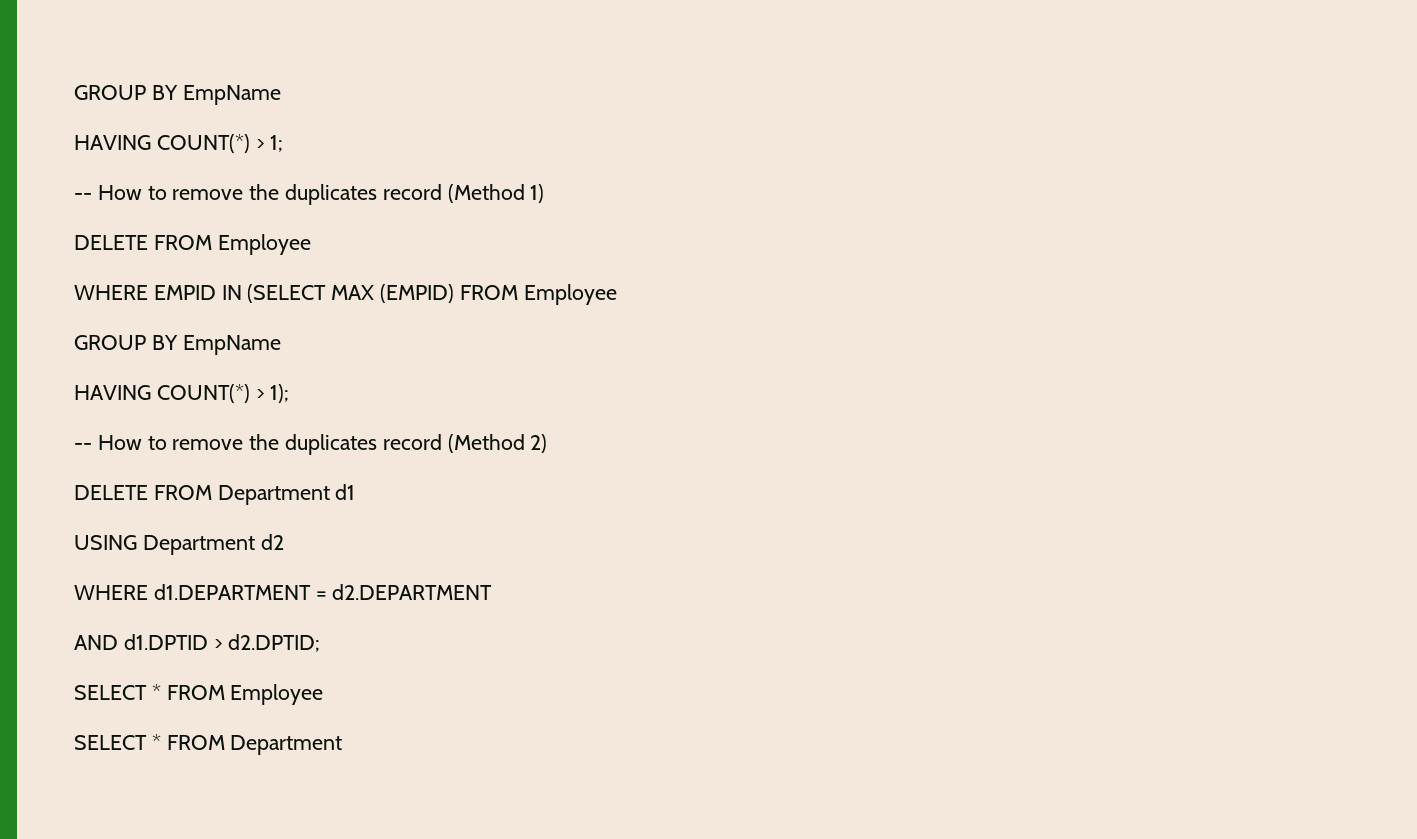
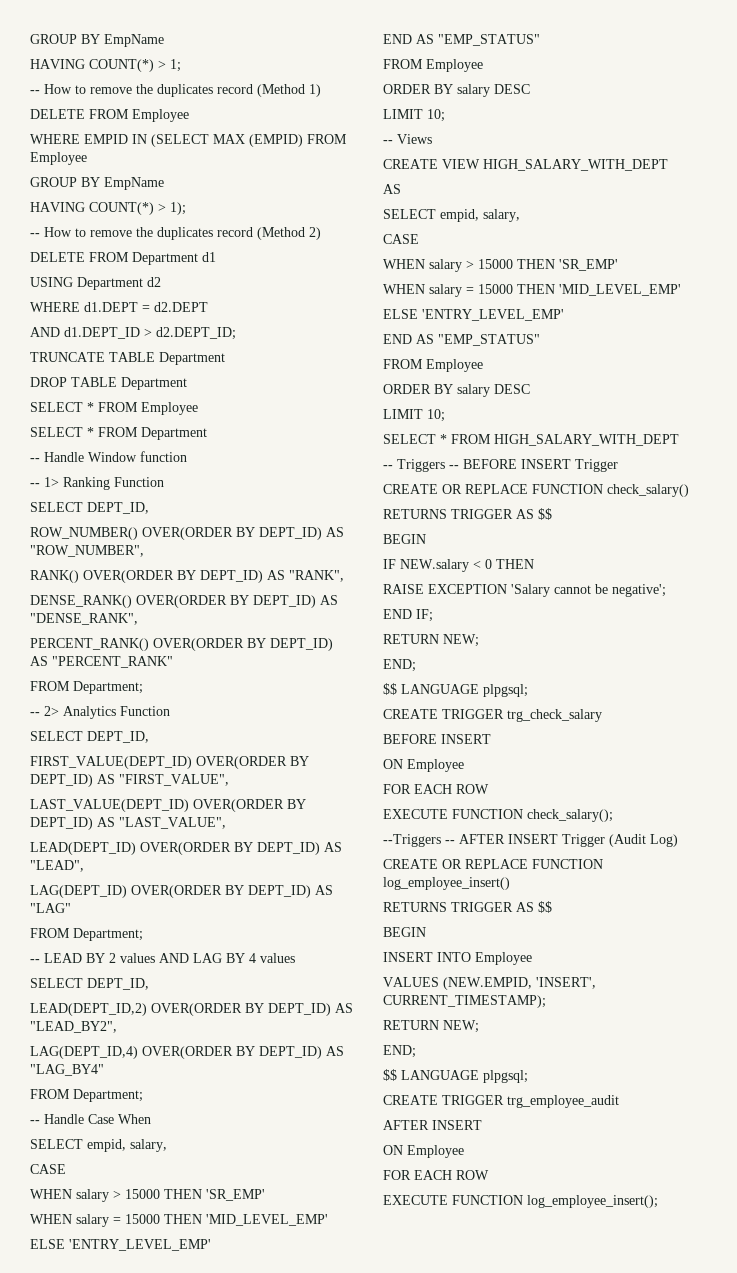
[153,584,493,600] [74,634,321,652] d1.DEPARTMENT = d2.DEPARTMENT // AND d1.DPTID > d2.DPTID; -> [84,302,208,312] [30,327,236,340] [30,352,225,365] [30,377,187,390] d1.DEPT = d2.DEPT // AND d1.DEPT_ID > d2.DEPT_ID; // TRUNCATE TABLE Department // DROP TABLE Department
(343, 745) none -> [30,451,187,462] [30,477,164,490] [30,502,149,514] [30,527,344,540] [30,545,144,557] [30,570,344,583] [30,595,338,608] [30,613,138,625] [30,638,333,651] [30,656,173,668] [30,681,143,694] [30,706,170,719] [30,731,149,743] [30,756,309,769] [30,774,229,787] [30,799,306,812] [30,817,226,830] [30,842,342,855] [30,860,84,872] [30,885,333,898] [30,903,71,913] [30,928,143,941] [30,953,295,963] [30,978,149,990] [30,1003,353,1016] [30,1021,117,1033] [30,1046,344,1059] [30,1064,104,1076] [30,1089,143,1102] [30,1114,151,1124] [30,1139,167,1152] [30,1164,66,1174] [30,1189,265,1202] [30,1214,328,1227] [30,1239,211,1251] [383,34,540,46] [383,59,483,72] [383,84,530,97] [383,109,445,122] [383,134,432,144] [383,159,668,171] [383,184,401,194] [383,209,520,222] [383,234,419,244] [383,259,618,272] [383,284,681,297] [383,309,564,321] [383,334,540,346] [383,359,483,372] [383,384,530,397] [383,409,445,422] [383,434,679,446] [383,459,618,472] [383,484,689,497] [383,508,552,520] [383,534,426,544] [383,559,534,572] [383,584,666,597] [383,609,433,622] [383,634,479,647] [383,659,416,672] [383,683,528,697] [383,709,602,722] [383,734,491,744] [383,759,464,772] [383,784,489,794] [383,809,613,822] [383,834,678,847] [383,859,603,869] [383,877,510,890] [383,901,552,913] [383,927,426,937] [383,952,532,965] [383,977,596,990] [383,995,546,1008] [383,1020,479,1033] [383,1045,416,1058] [383,1069,528,1083] [383,1095,619,1108] [383,1120,482,1130] [383,1145,464,1158] [383,1170,489,1180] [383,1195,658,1208] // -- Handle Window function // -- 1> Ranking Function // SELECT DEPT_ID, // ROW_NUMBER() OVER(ORDER BY DEPT_ID) AS "ROW_NUMBER", // RANK() OVER(ORDER BY DEPT_ID) AS "RANK", // DENSE_RANK() OVER(ORDER BY DEPT_ID) AS "DENSE_RANK", // PERCENT_RANK() OVER(ORDER BY DEPT_ID) AS "PERCENT_RANK" // FROM Department; // -- 2> Analytics Function // SELECT DEPT_ID, // FIRST_VALUE(DEPT_ID) OVER(ORDER BY DEPT_ID) AS "FIRST_VALUE", // LAST_VALUE(DEPT_ID) OVER(ORDER BY DEPT_ID) AS "LAST_VALUE", // LEAD(DEPT_ID) OVER(ORDER BY DEPT_ID) AS "LEAD", // LAG(DEPT_ID) OVER(ORDER BY DEPT_ID) AS "LAG" // FROM Department; // -- LEAD BY 2 values AND LAG BY 4 values // SELECT DEPT_ID, // LEAD(DEPT_ID,2) OVER(ORDER BY DEPT_ID) AS "LEAD_BY2", // LAG(DEPT_ID,4) OVER(ORDER BY DEPT_ID) AS "LAG_BY4" // FROM Department; // -- Handle Case When // SELECT empid, salary, // CASE // WHEN salary > 15000 THEN 'SR_EMP' // WHEN salary = 15000 THEN 'MID_LEVEL_EMP' // ELSE 'ENTRY_LEVEL_EMP' // END AS "EMP_STATUS" // FROM Employee // ORDER BY salary DESC // LIMIT 10; // -- Views // CREATE VIEW HIGH_SALARY_WITH_DEPT // AS // SELECT empid, salary, // CASE // WHEN salary > 15000 THEN 'SR_EMP' // WHEN salary = 15000 THEN 'MID_LEVEL_EMP' // ELSE 'ENTRY_LEVEL_EMP' // END AS "EMP_STATUS" // FROM Employee // ORDER BY salary DESC // LIMIT 10; // SELECT * FROM HIGH_SALARY_WITH_DEPT // -- Triggers -- BEFORE INSERT Trigger // CREATE OR REPLACE FUNCTION check_salary() // RETURNS TRIGGER AS $$ // BEGIN // IF NEW.salary < 0 THEN // RAISE EXCEPTION 'Salary cannot be negative'; // END IF; // RETURN NEW; // END; // $$ LANGUAGE plpgsql; // CREATE TRIGGER trg_check_salary // BEFORE INSERT // ON Employee // FOR EACH ROW // EXECUTE FUNCTION check_salary(); // --Triggers -- AFTER INSERT Trigger (Audit Log) // CREATE OR REPLACE FUNCTION log_employee_insert() // RETURNS TRIGGER AS $$ // BEGIN // INSERT INTO Employee // VALUES (NEW.EMPID, 'INSERT', CURRENT_TIMESTAMP); // RETURN NEW; // END; // $$ LANGUAGE plpgsql; // CREATE TRIGGER trg_employee_audit // AFTER INSERT // ON Employee // FOR EACH ROW // EXECUTE FUNCTION log_employee_insert();

